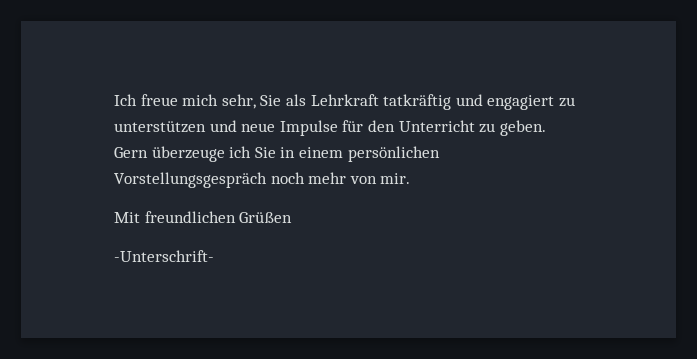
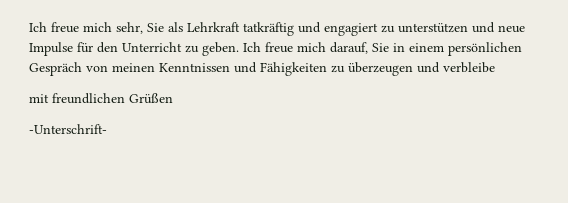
[114,146,440,162] [114,172,411,188] [114,212,140,223] Gern überzeuge ich Sie in einem persönlichen Vorstellungsgespräch noch mehr von mir. // Mit -> [243,42,522,56] [29,62,495,76] [29,94,49,103] Ich freue mich darauf, Sie in einem persönlichen Gespräch von meinen Kenntnissen und Fähigkeiten zu überzeugen und verbleibe // mit

